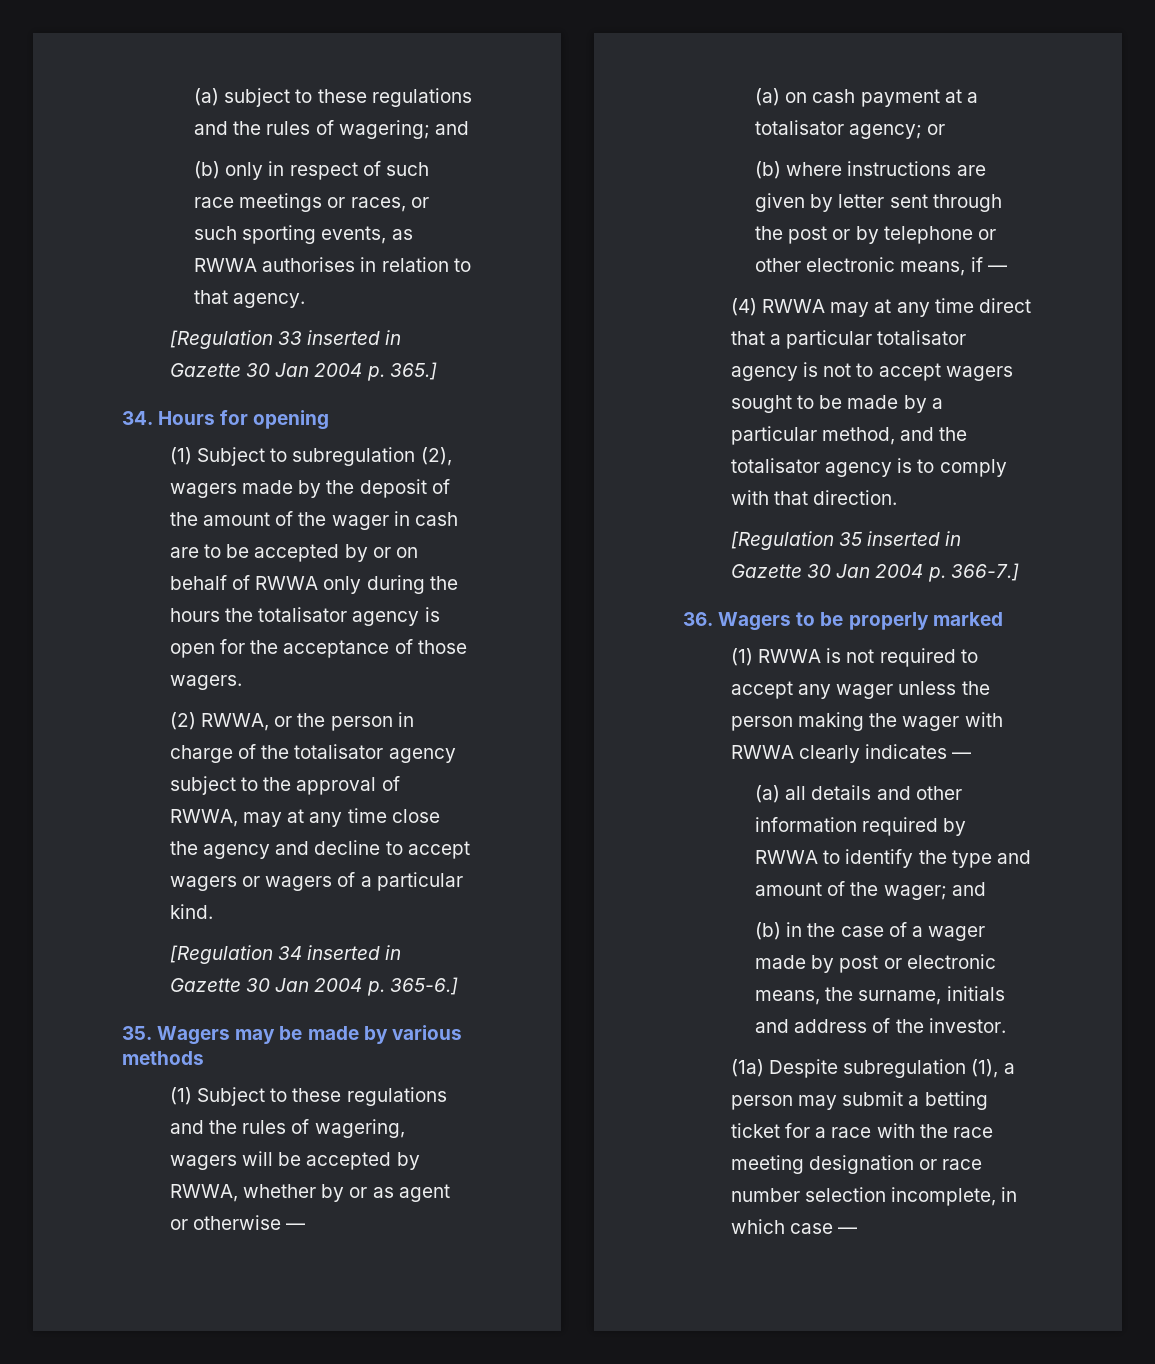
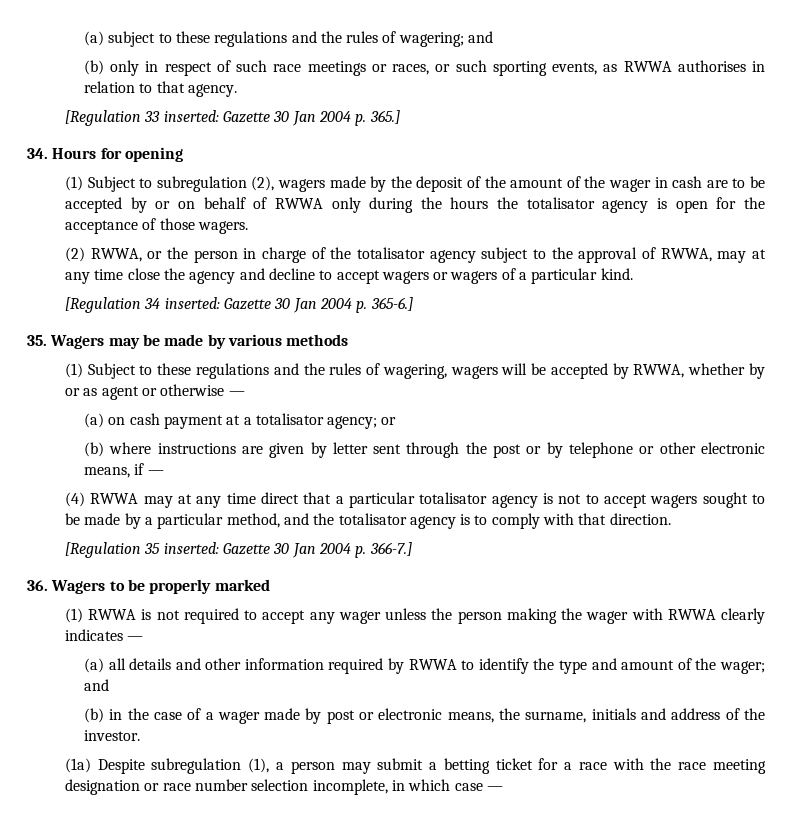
[307,330,402,345] inserted in -> [163,110,219,122] inserted:
[307,945,402,960] inserted in -> [164,297,220,309] inserted:
[867,531,962,546] inserted in -> [163,542,219,554] inserted:

